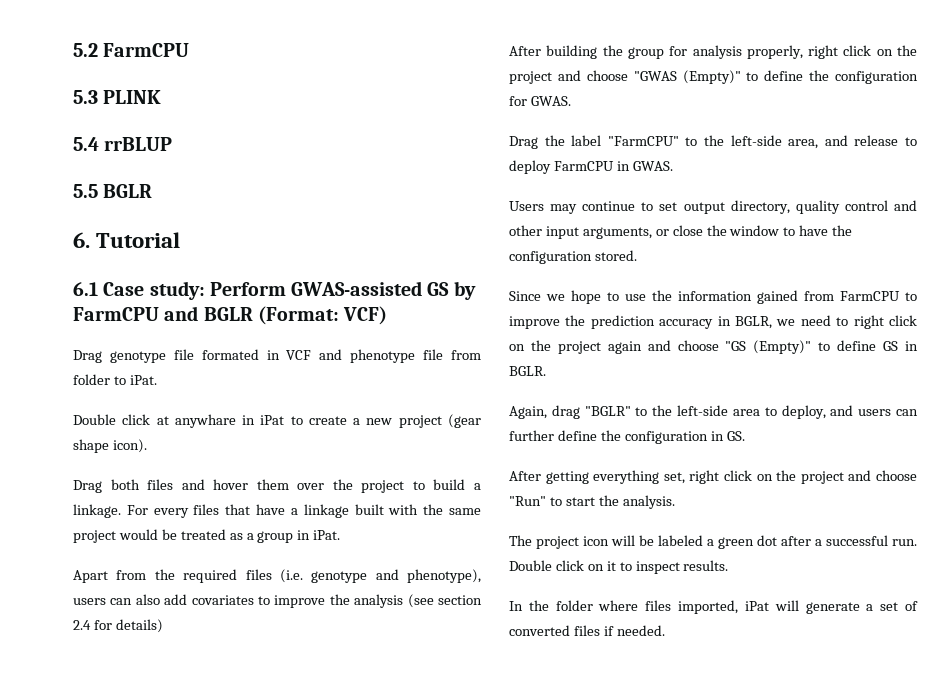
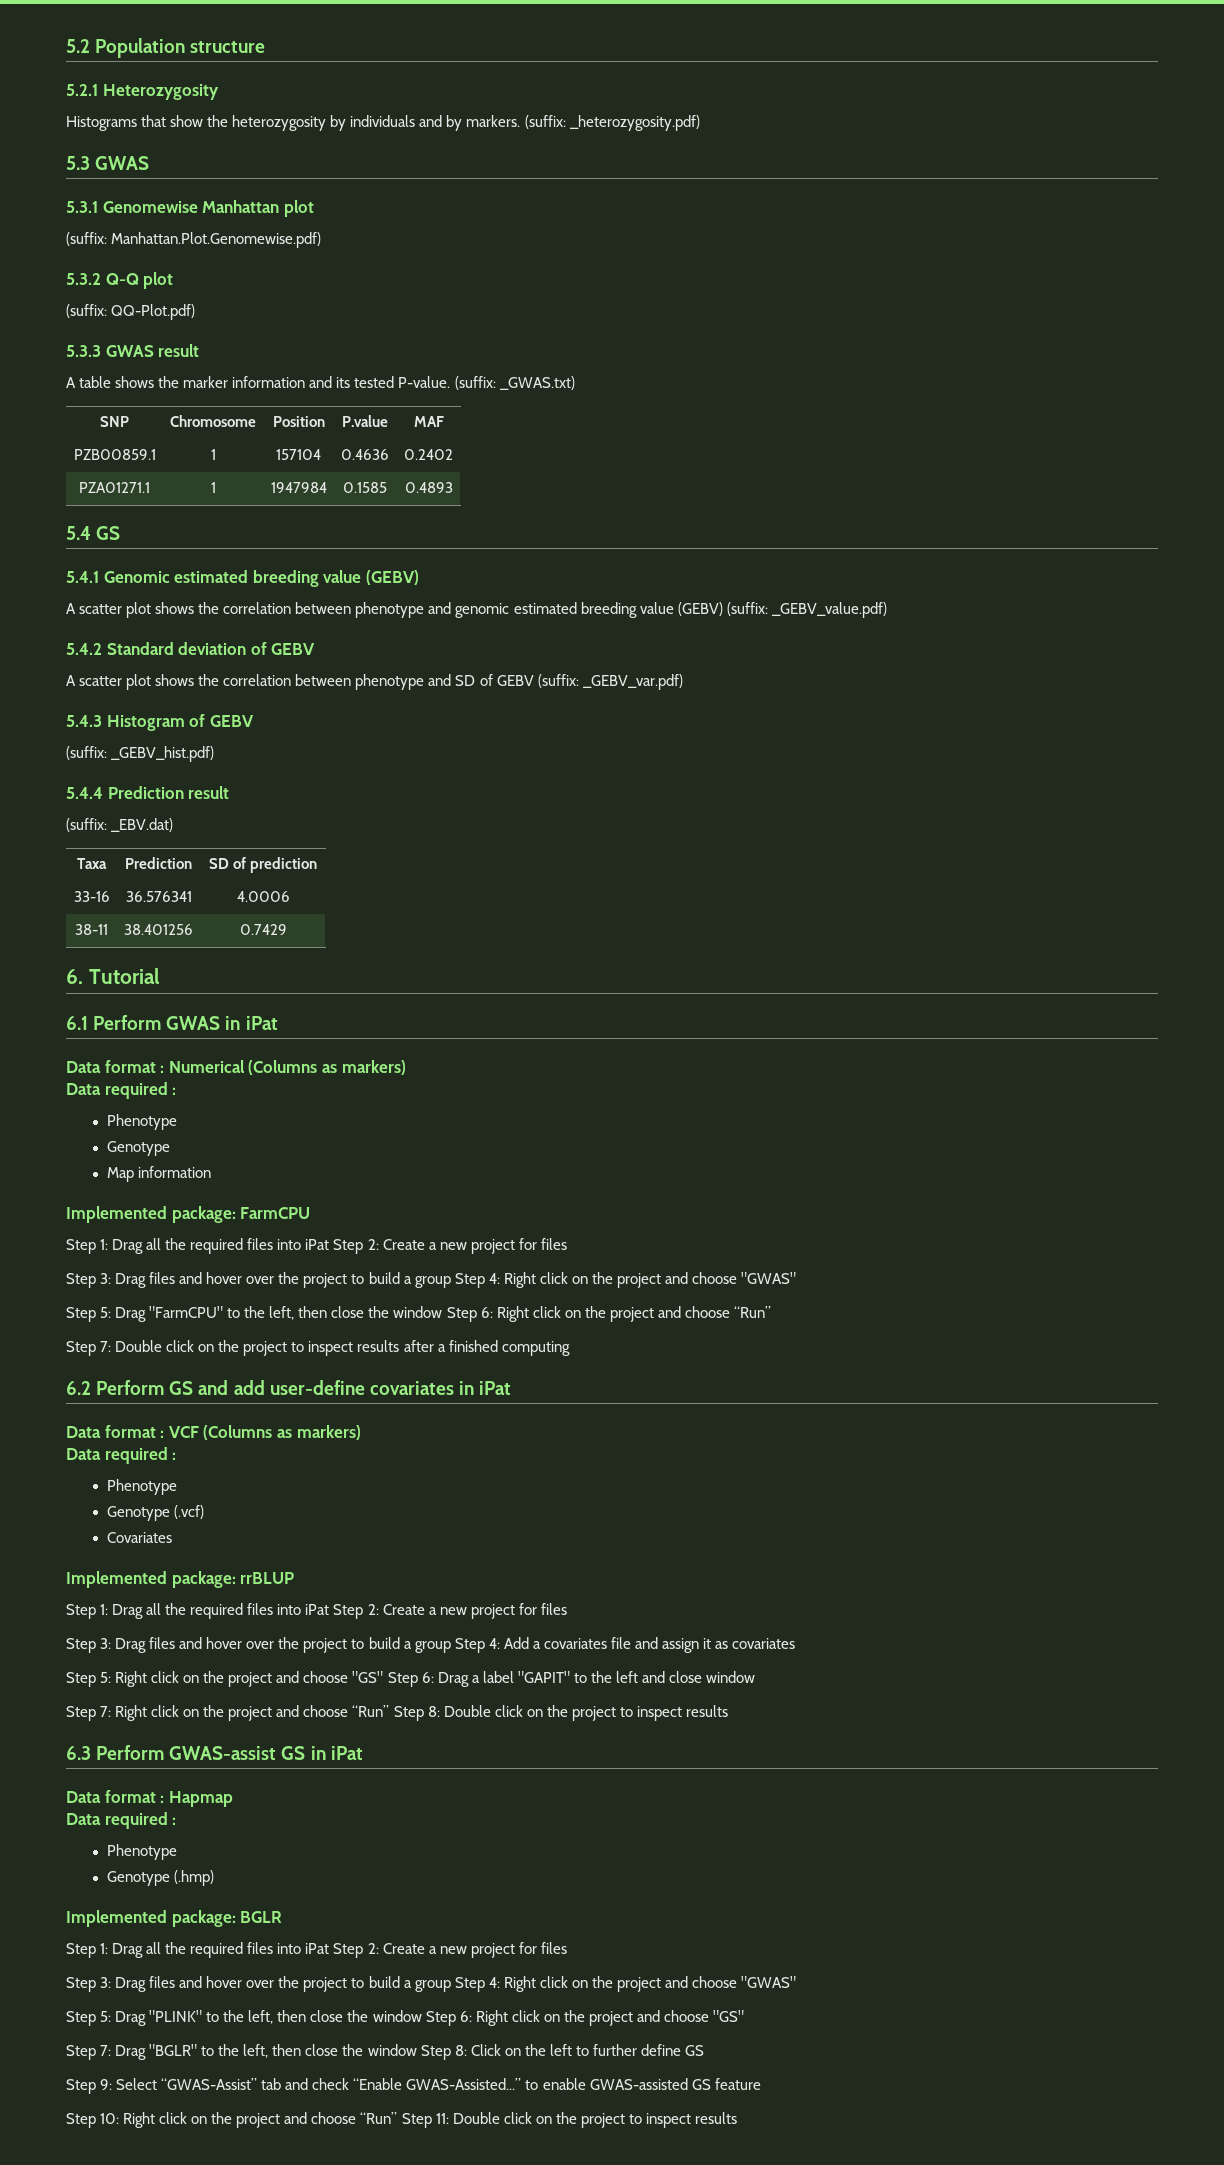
[103,43,190,57] [73,90,162,104] [73,137,173,151] [73,184,153,198] [73,232,181,248] [73,281,476,300] [73,306,388,325] [73,349,482,363] [73,374,157,385] [73,414,481,428] [73,439,147,453] [73,479,482,493] [73,504,481,518] [73,529,341,543] [73,569,481,583] [73,594,482,608] [73,619,163,633] [509,45,918,59] [509,70,918,84] [509,96,571,106] [509,135,918,149] [509,160,673,174] [509,200,917,214] [509,225,853,239] [509,250,637,264] [509,290,917,304] [509,315,917,329] [509,340,919,354] [509,366,546,376] [509,405,918,419] [509,430,745,444] [509,470,917,484] [509,495,675,509] [509,535,917,549] [509,560,729,574] [509,600,918,614] [509,625,665,636] FarmCPU // 5.3 PLINK // 5.4 rrBLUP // 5.5 BGLR // 6. Tutorial // 6.1 Case study: Perform GWAS-assisted GS by FarmCPU and BGLR (Format: VCF) // Drag genotype file formated in VCF and phenotype file from folder to iPat. // Double click at anywhare in iPat to create a new project (gear shape icon). // Drag both files and hover them over the project to build a linkage. For every files that have a linkage built with the same project would be treated as a group in iPat. // Apart from the required files (i.e. genotype and phenotype), users can also add covariates to improve the analysis (see section 2.4 for details) // After building the group for analysis properly, right click on the project and choose "GWAS (Empty)" to define the configuration for GWAS. // Drag the label "FarmCPU" to the left-side area, and release to deploy FarmCPU in GWAS. // Users may continue to set output directory, quality control and other input arguments, or close the window to have the configuration stored. // Since we hope to use the information gained from FarmCPU to improve the prediction accuracy in BGLR, we need to right click on the project again and choose "GS (Empty)" to define GS in BGLR. // Again, drag "BGLR" to the left-side area to deploy, and users can further define the configuration in GS. // After getting everything set, right click on the project and choose "Run" to start the analysis. // The project icon will be labeled a green dot after a successful run. Double click on it to inspect results. // In the folder where files imported, iPat will generate a set of converted files if needed. -> [95,38,266,58] [66,84,219,100] [66,115,700,131] [66,156,150,170] [66,200,314,217] [66,232,322,248] [66,272,174,289] [66,304,196,320] [66,344,200,357] [66,376,575,390] [100,416,129,427] [170,415,256,427] [272,416,325,427] [342,415,389,427] [413,416,444,427] [73,449,156,460] [210,449,216,460] [276,449,321,460] [341,449,389,460] [404,449,453,460] [79,482,150,493] [210,482,216,493] [270,482,327,493] [343,482,387,493] [404,482,453,493] [66,526,121,540] [66,570,419,587] [66,602,887,618] [66,642,316,655] [66,674,683,690] [66,714,254,731] [66,746,215,762] [66,786,230,799] [66,818,174,832] [77,858,107,869] [125,857,192,869] [208,857,318,873] [73,891,110,902] [125,891,192,902] [236,891,290,902] [75,924,108,935] [124,924,193,935] [239,924,287,935] [66,968,160,984] [66,1015,278,1030] [66,1060,406,1075] [66,1082,177,1099] [106,1114,177,1130] [106,1141,170,1156] [106,1166,211,1182] [66,1206,311,1223] [66,1238,567,1254] [66,1272,797,1288] [66,1306,771,1322] [66,1340,570,1356] [66,1380,512,1395] [66,1425,361,1440] [66,1447,177,1464] [106,1479,177,1495] [106,1505,204,1521] [106,1532,172,1543] [66,1571,295,1588] [66,1603,567,1619] [66,1637,796,1653] [66,1671,756,1687] [66,1705,728,1721] [66,1745,363,1760] [66,1790,233,1807] [66,1812,177,1829] [106,1844,177,1860] [106,1870,214,1886] [66,1910,283,1927] [66,1942,567,1958] [66,1976,797,1992] [66,2010,744,2026] [66,2044,704,2060] [66,2078,761,2094] [66,2112,737,2128] Population structure // 5.2.1 Heterozygosity // Histograms that show the heterozygosity by individuals and by markers. (suffix: _heterozygosity.pdf) // 5.3 GWAS // 5.3.1 Genomewise Manhattan plot // (suffix: Manhattan.Plot.Genomewise.pdf) // 5.3.2 Q-Q plot // (suffix: QQ-Plot.pdf) // 5.3.3 GWAS result // A table shows the marker information and its tested P-value. (suffix: _GWAS.txt) // SNP | Chromosome | Position | P.value | MAF // PZB00859.1 | 1 | 157104 | 0.4636 | 0.2402 // PZA01271.1 | 1 | 1947984 | 0.1585 | 0.4893 // 5.4 GS // 5.4.1 Genomic estimated breeding value (GEBV) // A scatter plot shows the correlation between phenotype and genomic estimated breeding value (GEBV) (suffix: _GEBV_value.pdf) // 5.4.2 Standard deviation of GEBV // A scatter plot shows the correlation between phenotype and SD of GEBV (suffix: _GEBV_var.pdf) // 5.4.3 Histogram of GEBV // (suffix: _GEBV_hist.pdf) // 5.4.4 Prediction result // (suffix: _EBV.dat) // Taxa | Prediction | SD of prediction // 33-16 | 36.576341 | 4.0006 // 38-11 | 38.401256 | 0.7429 // 6. Tutorial // 6.1 Perform GWAS in iPat // Data format : Numerical (Columns as markers) // Data required : // Phenotype // Genotype // Map information // Implemented package: FarmCPU // Step 1: Drag all the required files into iPat Step 2: Create a new project for files // Step 3: Drag files and hover over the project to build a group Step 4: Right click on the project and choose "GWAS" // Step 5: Drag "FarmCPU" to the left, then close the window Step 6: Right click on the project and choose “Run” // Step 7: Double click on the project to inspect results after a finished computing // 6.2 Perform GS and add user-define covariates in iPat // Data format : VCF (Columns as markers) // Data required : // Phenotype // Genotype (.vcf) // Covariates // Implemented package: rrBLUP // Step 1: Drag all the required files into iPat Step 2: Create a new project for files // Step 3: Drag files and hover over the project to build a group Step 4: Add a covariates file and assign it as covariates // Step 5: Right click on the project and choose "GS" Step 6: Drag a label "GAPIT" to the left and close window // Step 7: Right click on the project and choose “Run” Step 8: Double click on the project to inspect results // 6.3 Perform GWAS-assist GS in iPat // Data format : Hapmap // Data required : // Phenotype // Genotype (.hmp) // Implemented package: BGLR // Step 1: Drag all the required files into iPat Step 2: Create a new project for files // Step 3: Drag files and hover over the project to build a group Step 4: Right click on the project and choose "GWAS" // Step 5: Drag "PLINK" to the left, then close the window Step 6: Right click on the project and choose "GS" // Step 7: Drag "BGLR" to the left, then close the window Step 8: Click on the left to further define GS // Step 9: Select “GWAS-Assist” tab and check “Enable GWAS-Assisted...” to enable GWAS-assisted GS feature // Step 10: Right click on the project and choose “Run” Step 11: Double click on the project to inspect results

